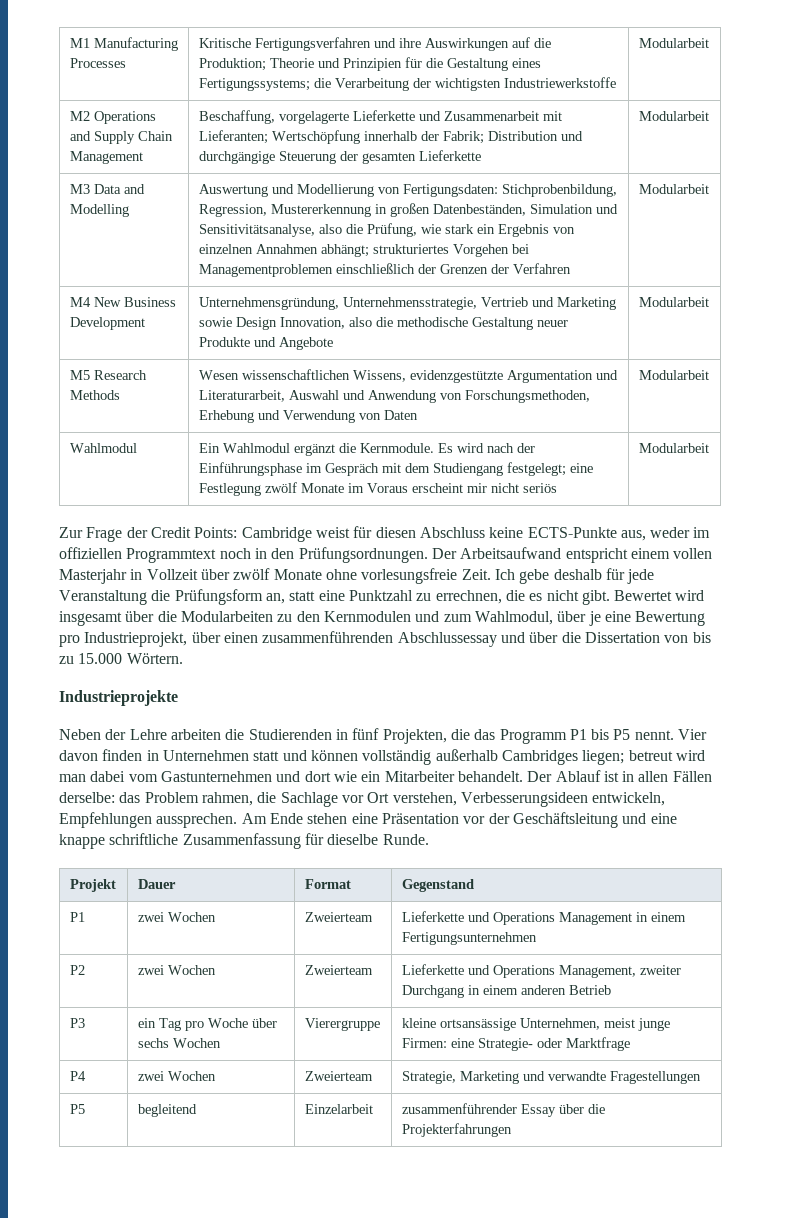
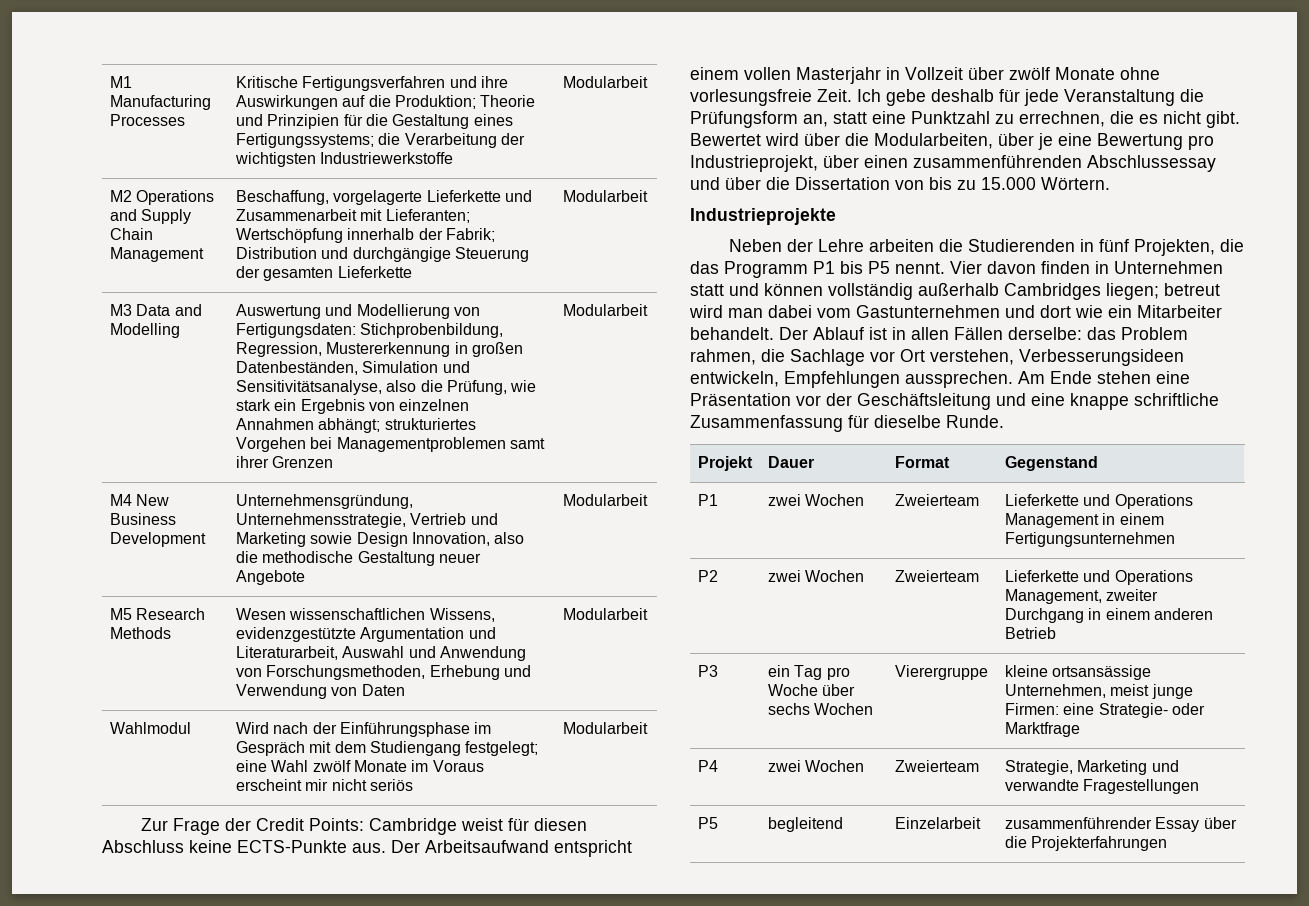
[335,263,436,274] einschließlich der -> [509,438,545,449] [235,456,269,468] samt ihrer
[490,263,571,274] der Verfahren -> (334, 462) none
[198,337,276,347] Produkte und -> (481, 558) none
[198,443,484,456] Ein Wahlmodul ergänzt die Kernmodule. Es wird -> [235,722,269,734] Wird
[198,483,261,496] Festlegung -> [271,760,309,772] Wahl
[620,527,711,541] [59,547,428,563] aus, weder im offiziellen Programmtext noch in den Prüfungsordnungen. -> [352,843,386,853] aus.
[59,611,553,626] insgesamt über die Modularbeiten zu den Kernmodulen und zum Wahlmodul, -> [804,133,993,149] über die Modularbeiten,

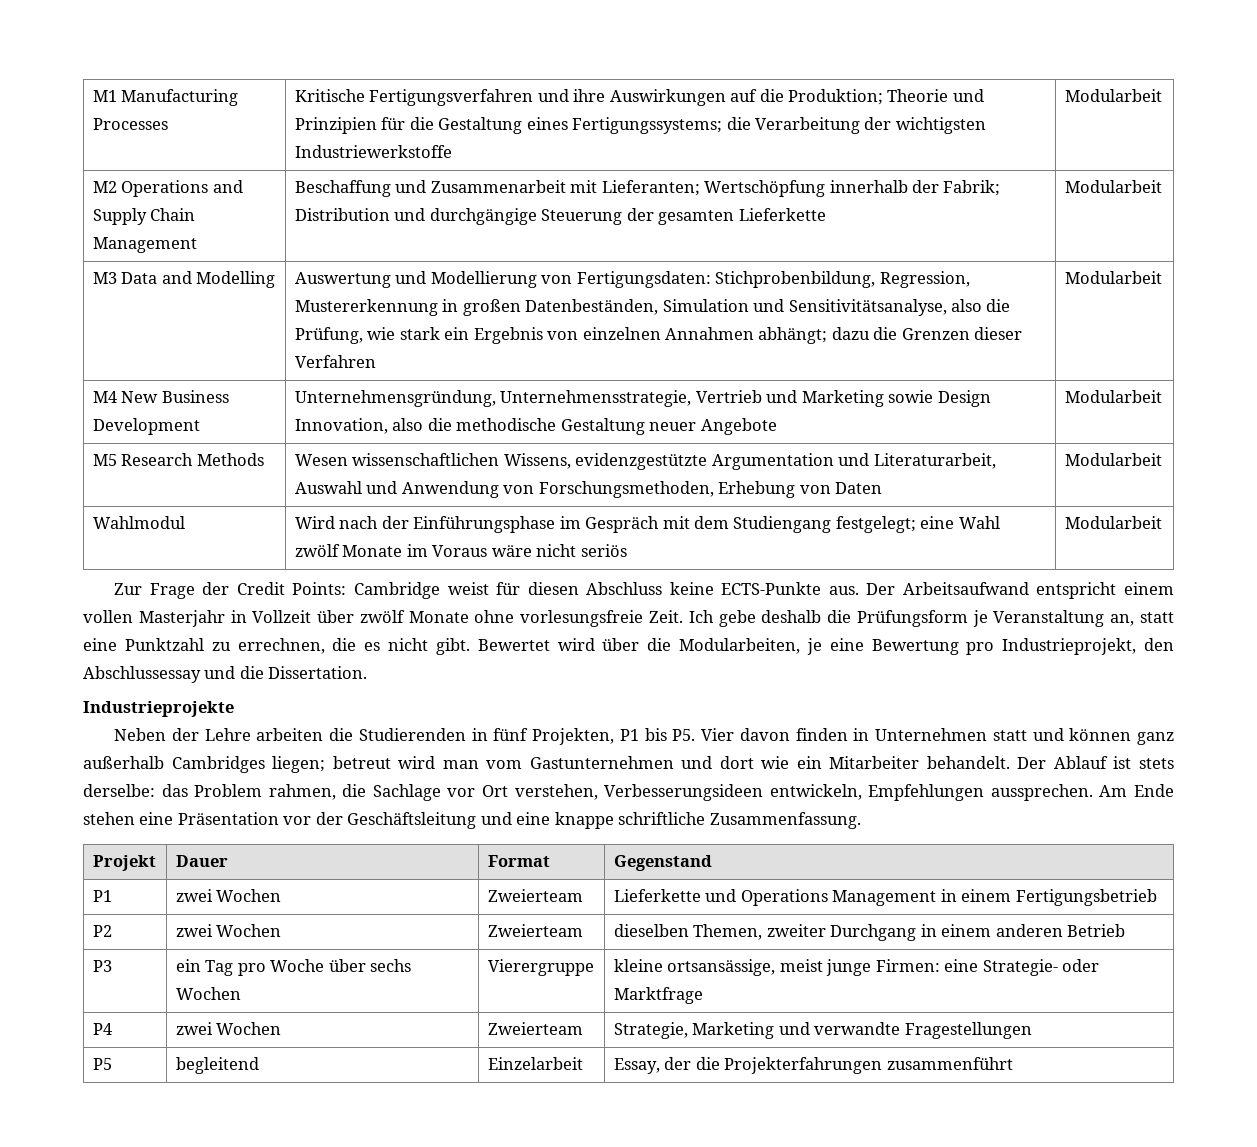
[235,190,501,205] Beschaffung, vorgelagerte Lieferkette -> [294,180,391,197] Beschaffung
[384,418,476,430] [235,437,545,452] [235,456,269,468] strukturiertes Vorgehen bei Managementproblemen samt ihrer -> [831,327,898,340] dazu die
(334, 462) none -> [974,327,1023,340] [294,355,376,368] dieser Verfahren
[503,665,531,677] [235,684,327,699] und Verwendung -> (796, 489) none
[235,779,329,791] erscheint mir -> [491,545,532,557] wäre
[999,89,1204,106] [690,111,798,128] für jede Veranstaltung die Prüfungsform -> [827,610,1105,627] die Prüfungsform je Veranstaltung
[998,133,1034,146] über -> (800, 646) none
[823,155,1216,172] [690,177,1110,190] über einen zusammenführenden Abschlussessay und über die Dissertation von bis zu 15.000 Wörtern. -> [1144,638,1175,651] [83,666,368,683] den Abschlussessay und die Dissertation.
[1220,239,1245,252] [690,261,945,278] die das Programm P1 bis P5 nennt. -> [619,728,696,741] P1 bis P5.
[828,283,913,300] vollständig -> [1137,732,1175,745] ganz
[768,305,812,318] dabei -> (479, 764) none
[892,327,1003,340] in allen Fällen -> [1139,758,1174,769] stets
[690,415,1004,432] Zusammenfassung für dieselbe Runde. -> [709,812,861,829] Zusammenfassung.
[1004,532,1175,547] Fertigungsunternehmen -> [1015,889,1157,906] Fertigungsbetrieb
[1004,570,1193,585] [1004,589,1102,604] Lieferkette und Operations Management, -> [613,924,763,940] dieselben Themen,
[1052,665,1152,680] [1004,684,1106,698] ortsansässige Unternehmen, -> [667,959,776,976] ortsansässige,
[1004,817,1237,832] zusammenführender Essay über -> [613,1057,692,1074] Essay, der
(1168, 843) none -> [886,1057,1013,1070] zusammenführt

